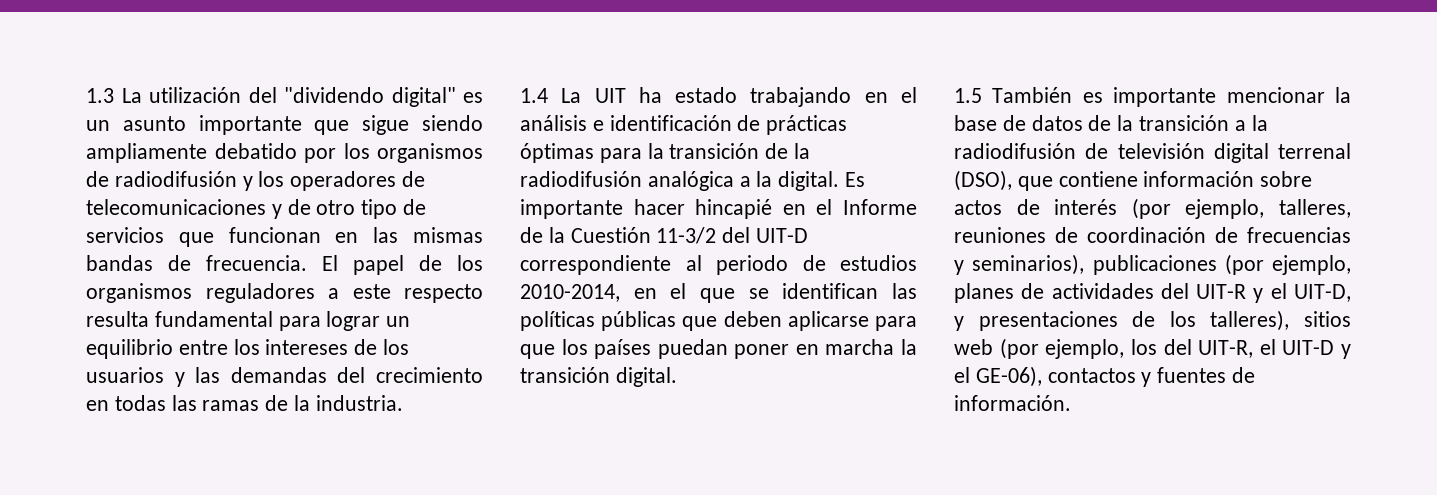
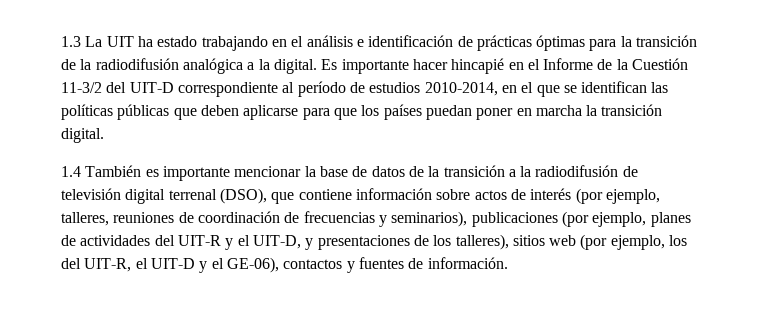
[149,87,483,107] [86,115,483,135] [86,143,483,163] [86,171,426,191] [86,199,427,219] [86,227,483,247] [86,255,483,275] [86,283,483,303] [86,311,411,331] [86,339,410,359] [86,367,483,387] [86,395,403,411] [520,88,582,103] utilización del "dividendo digital" es un asunto importante que sigue siendo ampliamente debatido por los organismos de radiodifusión y los operadores de telecomunicaciones y de otro tipo de servicios que funcionan en las mismas bandas de frecuencia. El papel de los organismos reguladores a este respecto resulta fundamental para lograr un equilibrio entre los intereses de los usuarios y las demandas del crecimiento en todas las ramas de la industria. // 1.4 La -> (103, 41) none
[716,255,788,275] periodo -> [297,81,346,97] período
[954,88,982,103] 1.5 -> [61,166,81,177] 1.4

